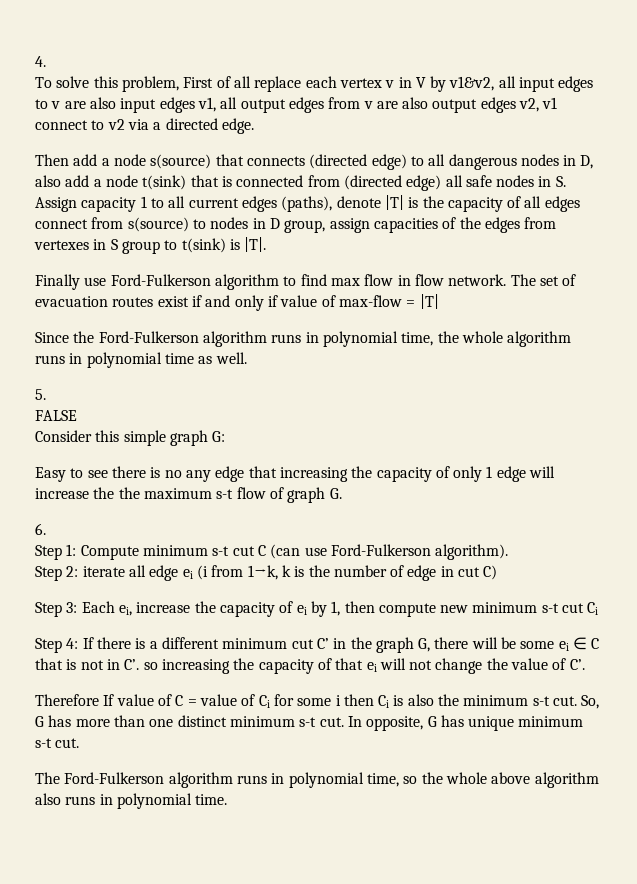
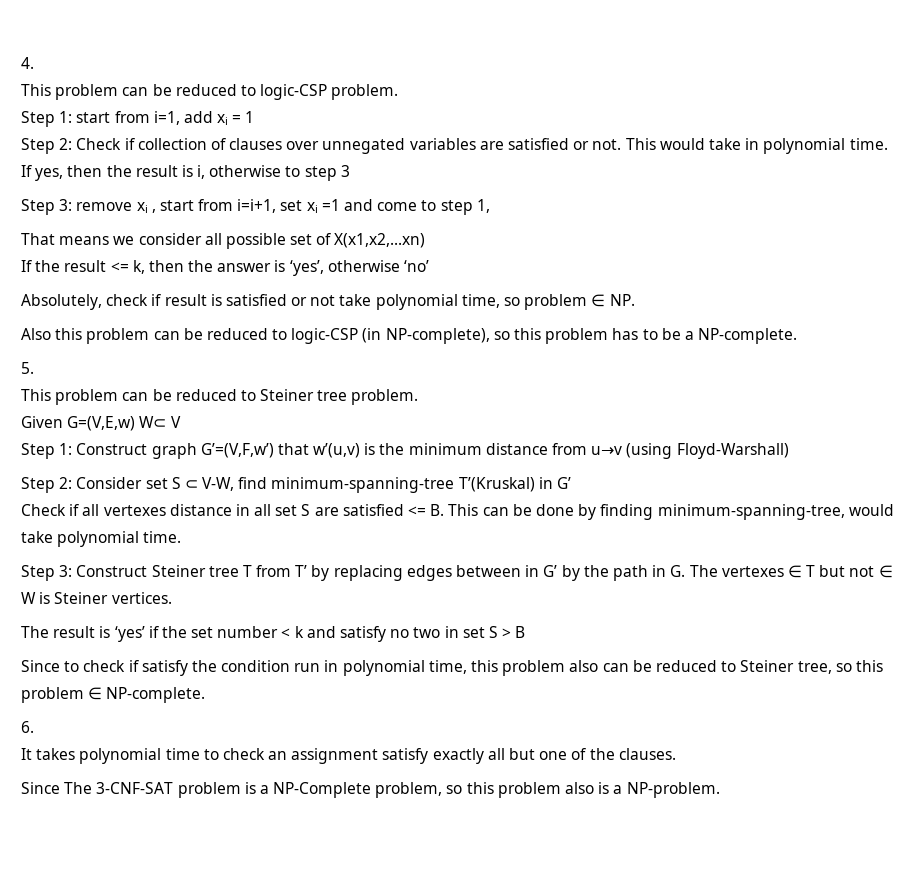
[35,76,594,92] [35,97,558,113] [35,118,254,134] [35,154,594,170] [35,175,566,191] [35,195,580,212] [35,217,557,233] [34,237,267,254] [35,274,577,290] [35,294,439,311] [35,331,572,347] [35,352,247,368] [35,389,46,400] [35,410,77,421] [35,430,226,446] [35,466,556,482] [35,487,342,503] [35,523,46,535] [35,544,509,560] [35,565,498,581] [35,601,599,617] [35,637,600,653] [35,658,585,674] [35,694,600,709] [35,715,584,731] [35,738,80,748] [35,772,599,788] [35,793,228,809] To solve this problem, First of all replace each vertex v in V by v1&v2, all input edges to v are also input edges v1, all output edges from v are also output edges v2, v1 connect to v2 via a directed edge. // Then add a node s(source) that connects (directed edge) to all dangerous nodes in D, also add a node t(sink) that is connected from (directed edge) all safe nodes in S. Assign capacity 1 to all current edges (paths), denote |T| is the capacity of all edges connect from s(source) to nodes in D group, assign capacities of the edges from vertexes in S group to t(sink) is |T|. // Finally use Ford-Fulkerson algorithm to find max flow in flow network. The set of evacuation routes exist if and only if value of max-flow = |T| // Since the Ford-Fulkerson algorithm runs in polynomial time, the whole algorithm runs in polynomial time as well. // 5. // FALSE // Consider this simple graph G: // Easy to see there is no any edge that increasing the capacity of only 1 edge will increase the the maximum s-t flow of graph G. // 6. // Step 1: Compute minimum s-t cut C (can use Ford-Fulkerson algorithm). // Step 2: iterate all edge ei (i from 1→k, k is the number of edge in cut C) // Step 3: Each ei, increase the capacity of ei by 1, then compute new minimum s-t cut Ci // Step 4: If there is a different minimum cut C’ in the graph G, there will be some ei ∈ C that is not in C’. so increasing the capacity of that ei will not change the value of C’. // Therefore If value of C = value of Ci for some i then Ci is also the minimum s-t cut. So, G has more than one distinct minimum s-t cut. In opposite, G has unique minimum s-t cut. // The Ford-Fulkerson algorithm runs in polynomial time, so the whole above algorithm also runs in polynomial time. -> [21,84,399,100] [21,111,255,127] [21,138,888,154] [21,165,350,181] [21,199,490,215] [21,233,426,249] [21,260,430,276] [21,294,635,310] [21,328,798,344] [21,362,34,374] [21,389,419,405] [21,416,181,431] [21,443,789,459] [21,477,572,493] [21,504,894,520] [21,531,182,547] [21,565,893,581] [21,592,172,604] [21,626,526,642] [21,660,883,676] [21,687,206,703] [21,721,34,733] [21,748,676,764] [21,782,720,798] This problem can be reduced to logic-CSP problem. // Step 1: start from i=1, add xi = 1 // Step 2: Check if collection of clauses over unnegated variables are satisfied or not. This would take in polynomial time. If yes, then the result is i, otherwise to step 3 // Step 3: remove xi , start from i=i+1, set xi =1 and come to step 1, // That means we consider all possible set of X(x1,x2,...xn) // If the result <= k, then the answer is ‘yes’, otherwise ‘no’ // Absolutely, check if result is satisfied or not take polynomial time, so problem ∈ NP. // Also this problem can be reduced to logic-CSP (in NP-complete), so this problem has to be a NP-complete. // 5. // This problem can be reduced to Steiner tree problem. // Given G=(V,E,w) W⊂ V // Step 1: Construct graph G’=(V,F,w’) that w’(u,v) is the minimum distance from u→v (using Floyd-Warshall) // Step 2: Consider set S ⊂ V-W, find minimum-spanning-tree T’(Kruskal) in G’ // Check if all vertexes distance in all set S are satisfied <= B. This can be done by finding minimum-spanning-tree, would take polynomial time. // Step 3: Construct Steiner tree T from T’ by replacing edges between in G’ by the path in G. The vertexes ∈ T but not ∈ W is Steiner vertices. // The result is ‘yes’ if the set number < k and satisfy no two in set S > B // Since to check if satisfy the condition run in polynomial time, this problem also can be reduced to Steiner tree, so this problem ∈ NP-complete. // 6. // It takes polynomial time to check an assignment satisfy exactly all but one of the clauses. // Since The 3-CNF-SAT problem is a NP-Complete problem, so this problem also is a NP-problem.

